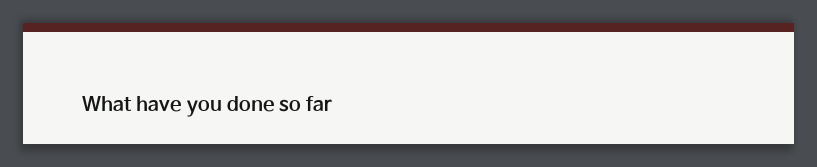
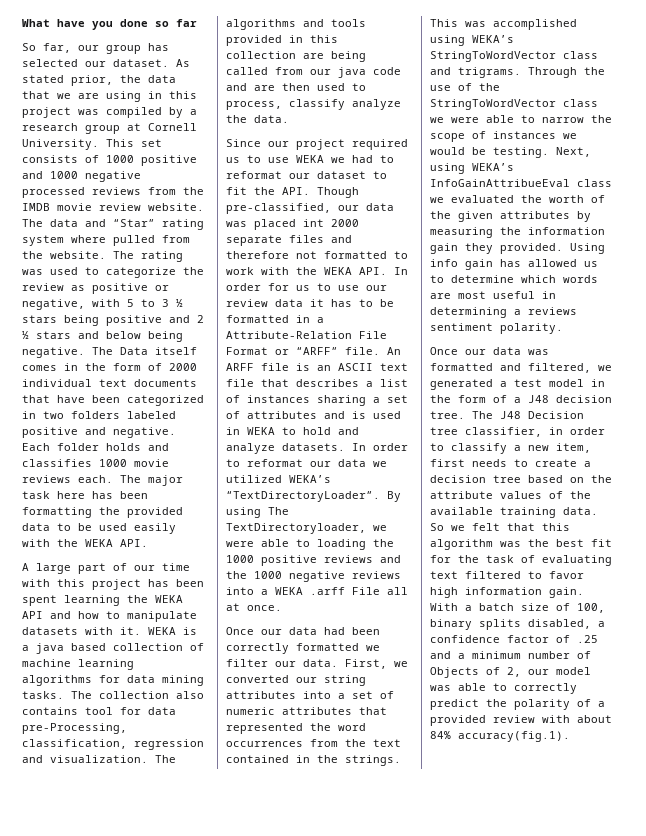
(333, 103) none -> [22,43,169,54] [22,59,190,67] [22,75,176,86] [22,91,197,102] [22,107,197,118] [22,123,197,134] [22,139,162,150] [22,155,197,166] [22,171,141,182] [22,187,204,198] [22,203,204,211] [22,219,204,230] [22,235,190,246] [22,251,183,262] [22,267,204,278] [22,283,169,294] [22,299,183,310] [22,315,204,326] [22,331,183,342] [22,347,197,358] [22,363,197,371] [22,379,197,387] [22,395,204,406] [22,411,176,419] [22,427,176,438] [22,443,169,451] [22,459,169,467] [22,475,183,486] [22,491,148,499] [22,507,183,518] [22,523,176,534] [22,539,148,547] [22,563,190,574] [22,579,204,590] [22,595,183,606] [22,611,197,622] [22,627,197,635] [22,643,204,654] [22,659,134,670] [22,675,204,686] [22,691,204,699] [22,707,176,715] [22,723,127,734] [22,739,204,750] [22,755,176,763] [226,19,366,30] [226,35,338,46] [226,51,366,62] [226,67,401,78] [226,83,366,91] [226,99,401,110] [226,115,289,123] [226,139,408,150] [226,155,394,163] [226,171,387,179] [226,187,359,198] [226,203,394,214] [226,219,359,230] [226,235,352,246] [226,251,408,259] [226,267,408,275] [226,283,387,291] [226,299,394,307] [226,315,324,323] [226,331,387,339] [226,347,401,355] [226,363,408,371] [226,379,408,387] [226,395,408,406] [226,411,401,419] [226,427,359,435] [226,443,408,454] [226,459,387,467] [226,475,331,483] [226,491,401,502] [226,507,289,518] [226,523,387,534] [226,539,394,550] [226,555,401,566] [226,571,401,582] [226,587,408,595] [226,603,282,611] [226,627,380,635] [226,643,380,654] [226,659,408,669] [226,675,366,686] [226,691,394,699] [226,707,387,715] [226,723,366,734] [226,739,401,747] [226,755,401,766] [430,19,577,30] [430,35,514,46] [430,51,598,62] [430,67,605,78] [430,83,500,91] [430,99,598,110] [430,115,612,123] [430,131,577,142] [430,147,591,158] [430,163,514,174] [430,179,612,187] [430,195,605,203] [430,211,591,222] [430,227,605,238] [430,243,605,254] [430,259,598,270] [430,275,598,283] [430,291,556,299] [430,307,577,318] [430,323,563,334] [430,347,549,355] [430,363,612,373] [430,379,605,390] [430,395,612,403] [430,411,584,419] [430,427,605,437] [430,443,591,454] [430,459,591,467] [430,475,612,483] [430,491,591,499] [430,507,598,518] [430,523,570,531] [430,539,612,550] [430,555,612,566] [430,571,584,579] [430,587,584,598] [430,603,605,613] [430,619,605,630] [430,635,598,643] [430,651,591,659] [430,667,591,678] [430,683,577,694] [430,699,605,710] [430,715,612,726] [430,731,570,742] // So far, our group has selected our dataset. As stated prior, the data that we are using in this project was compiled by a research group at Cornell University. This set consists of 1000 positive and 1000 negative processed reviews from the IMDB movie review website. The data and “Star” rating system where pulled from the website. The rating was used to categorize the review as positive or negative, with 5 to 3 ½ stars being positive and 2 ½ stars and below being negative. The Data itself comes in the form of 2000 individual text documents that have been categorized in two folders labeled positive and negative. Each folder holds and classifies 1000 movie reviews each. The major task here has been formatting the provided data to be used easily with the WEKA API. // A large part of our time with this project has been spent learning the WEKA API and how to manipulate datasets with it. WEKA is a java based collection of machine learning algorithms for data mining tasks. The collection also contains tool for data pre-Processing, classification, regression and visualization. The algorithms and tools provided in this collection are being called from our java code and are then used to process, classify analyze the data. // Since our project required us to use WEKA we had to reformat our dataset to fit the API. Though pre-classified, our data was placed int 2000 separate files and therefore not formatted to work with the WEKA API. In order for us to use our review data it has to be formatted in a Attribute-Relation File Format or “ARFF” file. An ARFF file is an ASCII text file that describes a list of instances sharing a set of attributes and is used in WEKA to hold and analyze datasets. In order to reformat our data we utilized WEKA’s “TextDirectoryLoader”. By using The TextDirectoryloader, we were able to loading the 1000 positive reviews and the 1000 negative reviews into a WEKA .arff File all at once. // Once our data had been correctly formatted we filter our data. First, we converted our string attributes into a set of numeric attributes that represented the word occurrences from the text contained in the strings. This was accomplished using WEKA’s StringToWordVector class and trigrams. Through the use of the StringToWordVector class we were able to narrow the scope of instances we would be testing. Next, using WEKA’s InfoGainAttribueEval class we evaluated the worth of the given attributes by measuring the information gain they provided. Using info gain has allowed us to determine which words are most useful in determining a reviews sentiment polarity. // Once our data was formatted and filtered, we generated a test model in the form of a J48 decision tree. The J48 Decision tree classifier, in order to classify a new item, first needs to create a decision tree based on the attribute values of the available training data. So we felt that this algorithm was the best fit for the task of evaluating text filtered to favor high information gain. With a batch size of 100, binary splits disabled, a confidence factor of .25 and a minimum number of Objects of 2, our model was able to correctly predict the polarity of a provided review with about 84% accuracy(fig.1).

